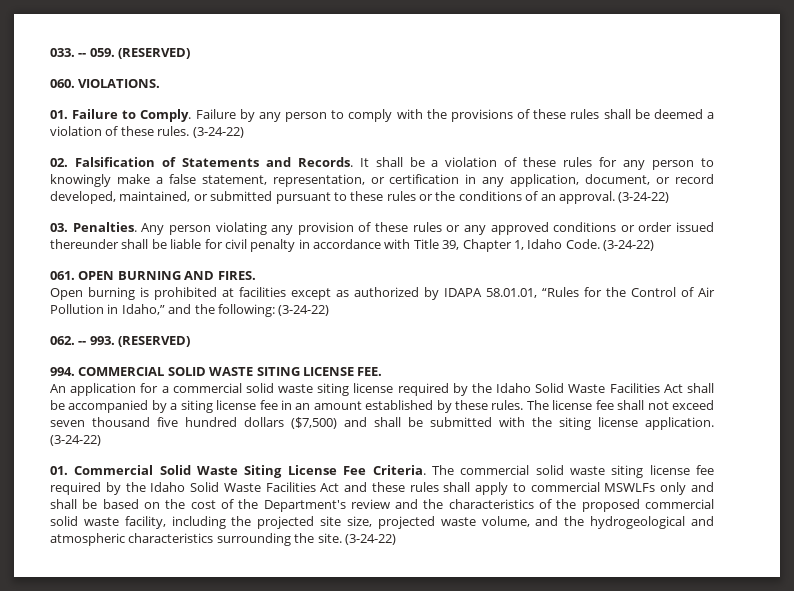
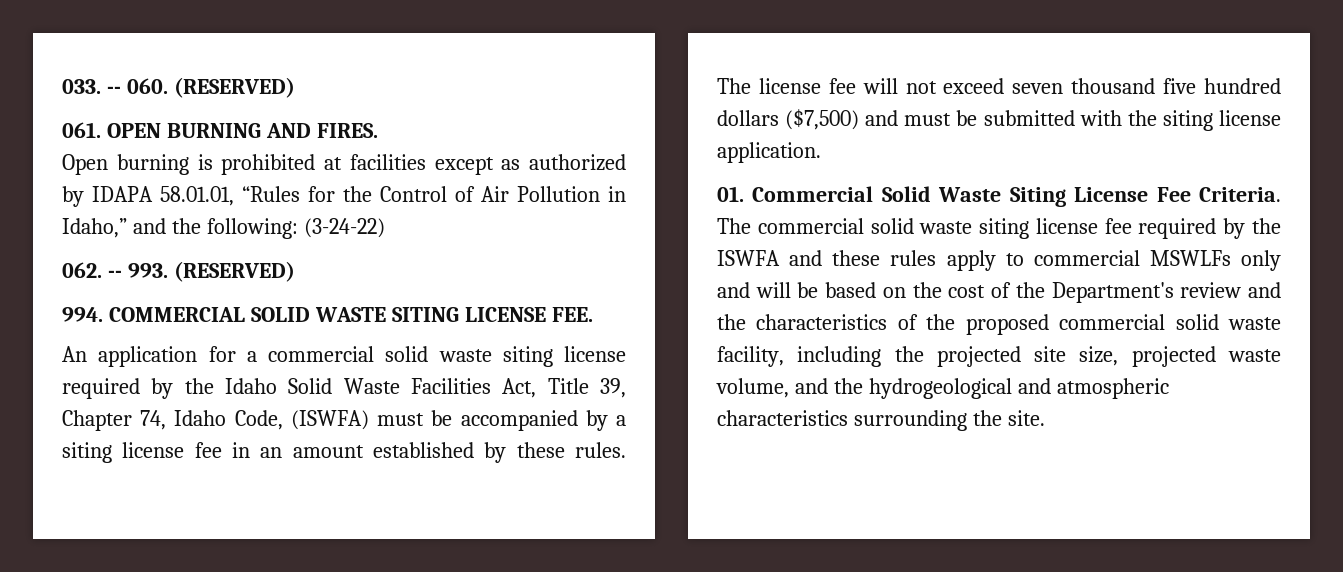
[89,48,191,59] [50,79,161,88] [50,109,714,122] [50,126,244,138] [50,157,715,170] [50,174,714,187] [50,191,670,204] [50,222,714,235] [50,239,654,252] 059. (RESERVED) // 060. VIOLATIONS. // 01. Failure to Comply. Failure by any person to comply with the provisions of these rules shall be deemed a violation of these rules. (3-24-22) // 02. Falsification of Statements and Records. It shall be a violation of these rules for any person to knowingly make a false statement, representation, or certification in any application, document, or record developed, maintained, or submitted pursuant to these rules or the conditions of an approval. (3-24-22) // 03. Penalties. Any person violating any provision of these rules or any approved conditions or order issued thereunder shall be liable for civil penalty in accordance with Title 39, Chapter 1, Idaho Code. (3-24-22) -> [126,77,295,98] 060. (RESERVED)
[663,383,714,393] Act shall -> [502,378,626,398] [62,410,425,431] Act, Title 39, Chapter 74, Idaho Code, (ISWFA) must
[617,400,645,410] shall -> [862,78,898,94] will
[374,417,401,427] shall -> [904,113,952,126] must
[50,435,101,446] (3-24-22) -> (821, 152) none
[150,482,340,492] Idaho Solid Waste Facilities Act -> [717,250,780,266] ISWFA
[443,482,471,492] shall -> (937, 258) none
[50,499,77,509] shall -> [755,282,791,298] will
[344,534,396,545] (3-24-22) -> (1045, 418) none

